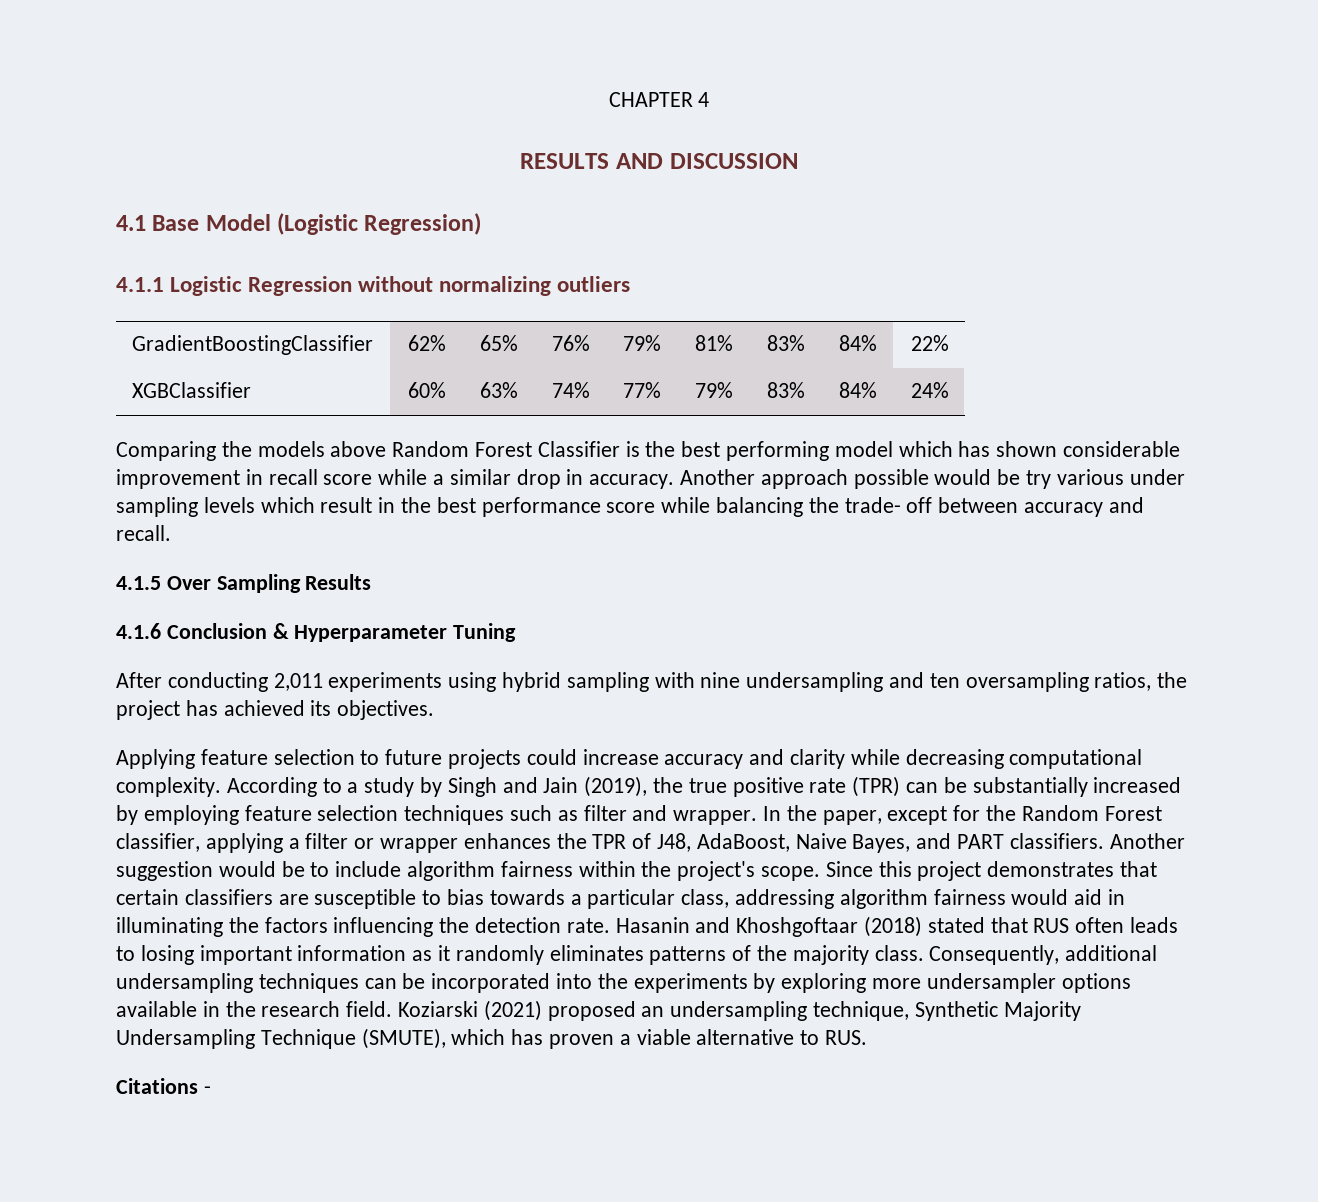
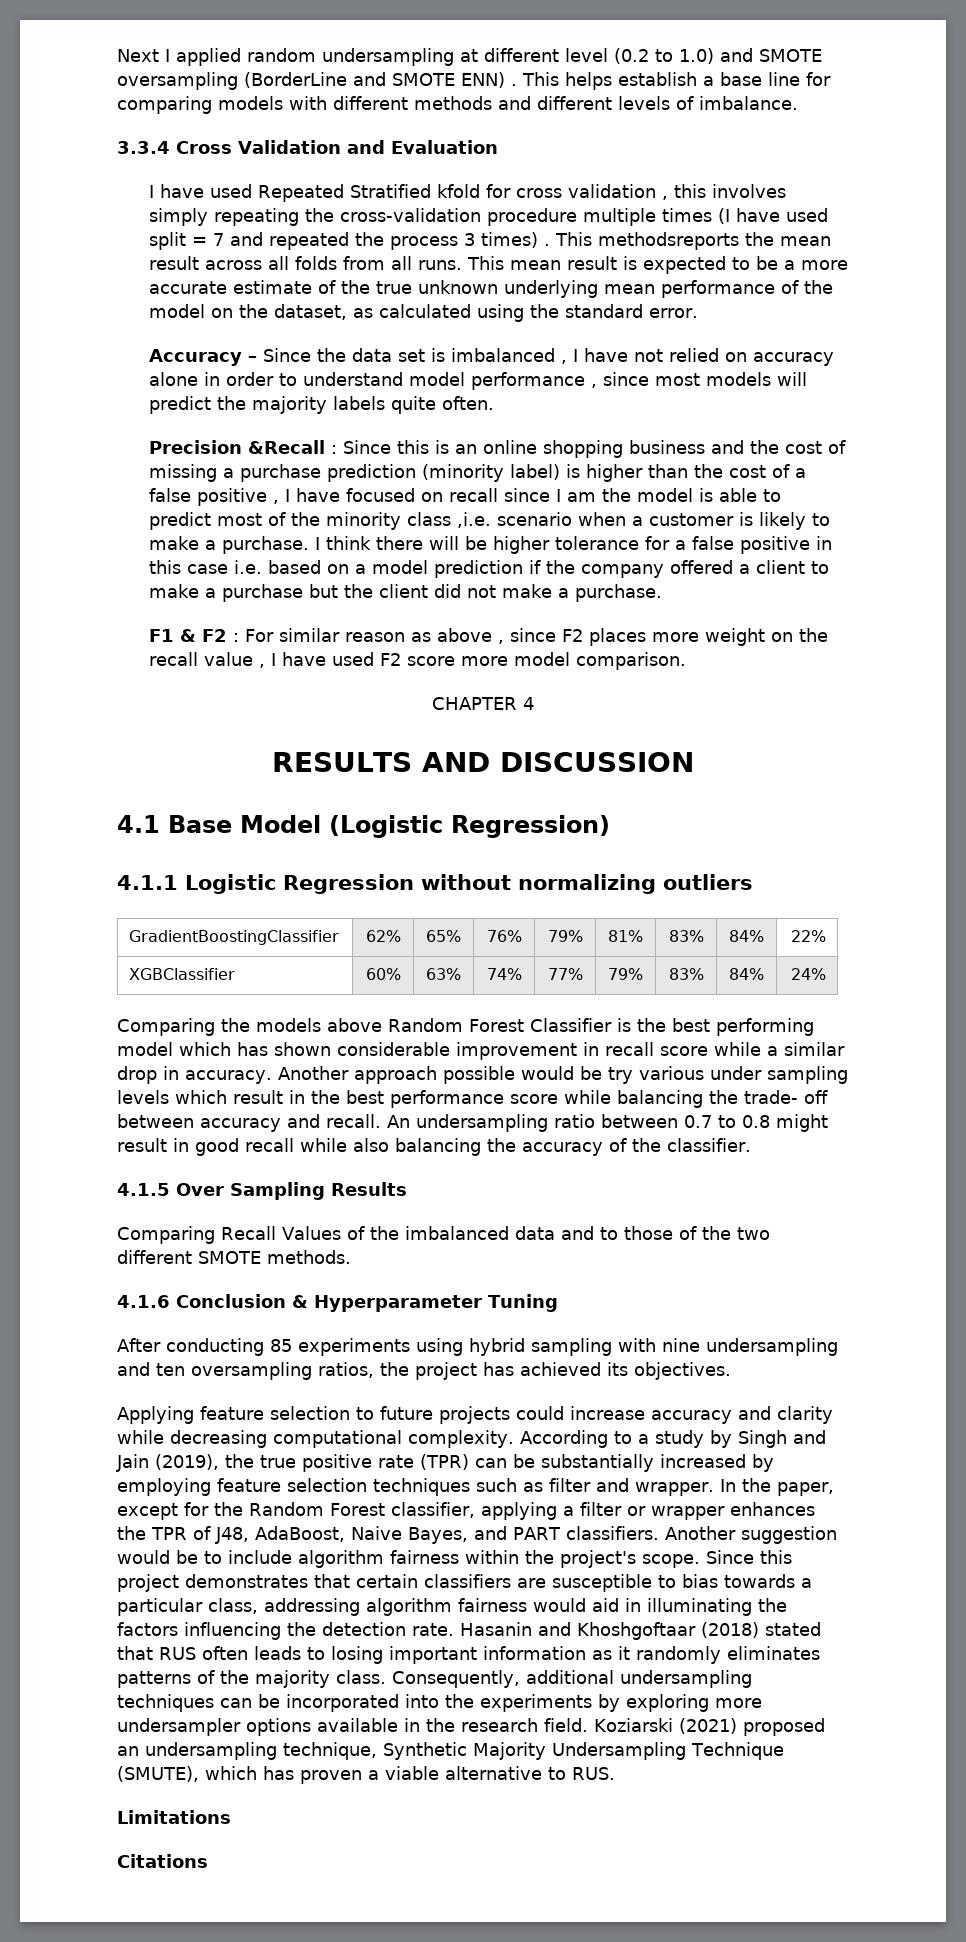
(608, 99) none -> [117,48,822,66] [117,72,831,90] [117,96,798,114] [117,140,498,154] [149,184,787,202] [149,208,829,226] [149,232,832,250] [149,256,849,274] [149,280,834,298] [149,304,699,322] [149,348,835,366] [149,372,808,390] [149,396,495,414] [149,440,847,458] [149,464,807,482] [149,488,782,506] [149,512,831,530] [149,536,833,554] [149,560,830,578] [149,584,663,602] [149,628,829,646] [149,652,687,670] Next I applied random undersampling at different level (0.2 to 1.0) and SMOTE oversampling (BorderLine and SMOTE ENN) . This helps establish a base line for comparing models with different methods and different levels of imbalance. // 3.3.4 Cross Validation and Evaluation // I have used Repeated Stratified kfold for cross validation , this involves simply repeating the cross-validation procedure multiple times (I have used split = 7 and repeated the process 3 times) . This methodsreports the mean result across all folds from all runs. This mean result is expected to be a more accurate estimate of the true unknown underlying mean performance of the model on the dataset, as calculated using the standard error. // Accuracy – Since the data set is imbalanced , I have not relied on accuracy alone in order to understand model performance , since most models will predict the majority labels quite often. // Precision &Recall : Since this is an online shopping business and the cost of missing a purchase prediction (minority label) is higher than the cost of a false positive , I have focused on recall since I am the model is able to predict most of the minority class ,i.e. scenario when a customer is likely to make a purchase. I think there will be higher tolerance for a false positive in this case i.e. based on a model prediction if the company offered a client to make a purchase but the client did not make a purchase. // F1 & F2 : For similar reason as above , since F2 places more weight on the recall value , I have used F2 score more model comparison. //
[116,574,372,593] // 4.1.5 Over Sampling Results -> [387,1114,828,1132] [117,1138,751,1156] [117,1182,407,1200] [117,1226,770,1244] [117,1250,351,1264] An undersampling ratio between 0.7 to 0.8 might result in good recall while also balancing the accuracy of the classifier. // 4.1.5 Over Sampling Results // Comparing Recall Values of the imbalanced data and to those of the two different SMOTE methods.
[273,673,323,691] 2,011 -> [270,1339,292,1352] 85
(868, 1037) none -> [117,1810,231,1824] // Limitations
[203,1086,211,1094] - -> (208, 1861) none

